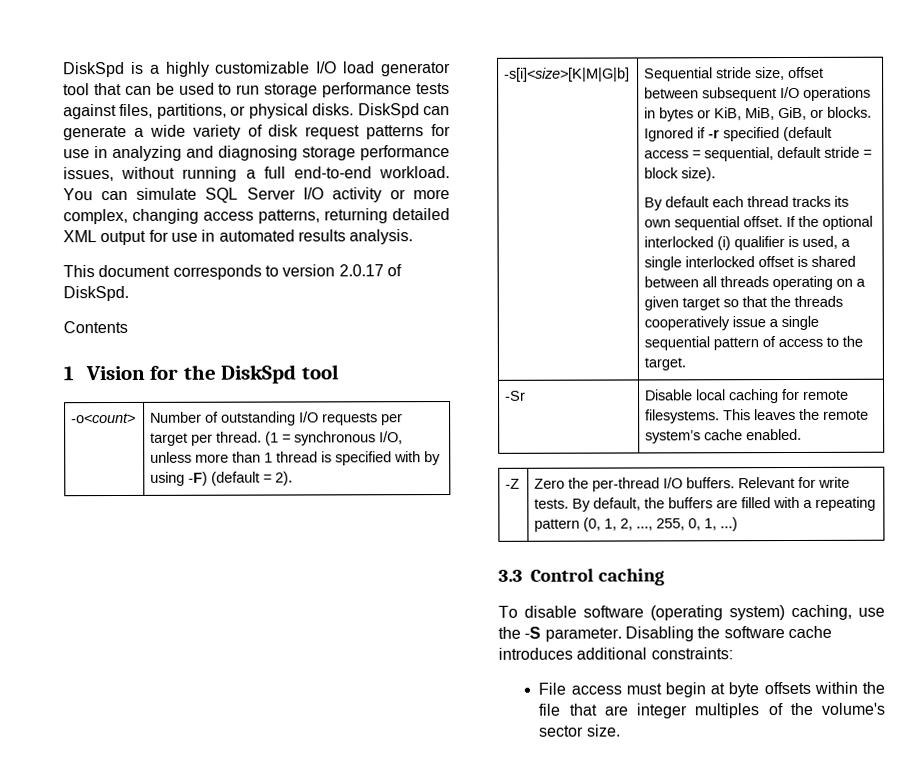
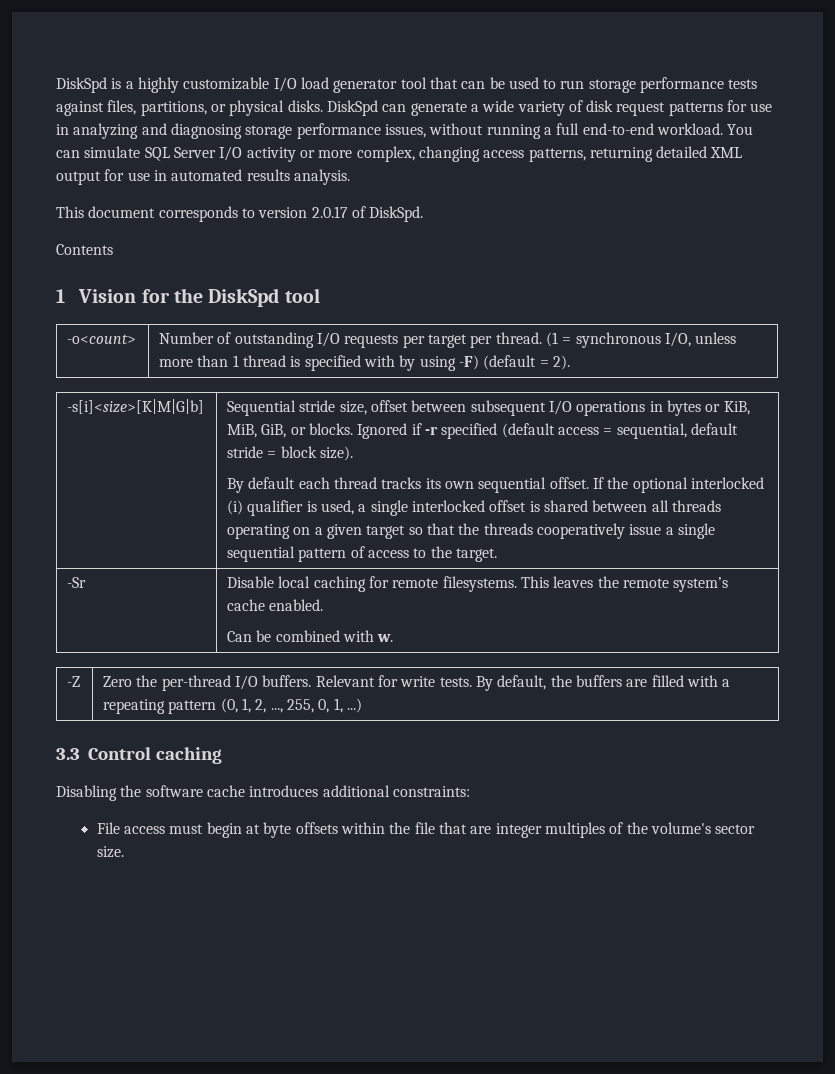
(803, 434) none -> [227,630,394,642] // Can be combined with w.
[498,604,885,621] [498,626,622,642] To disable software (operating system) caching, use the -S parameter. -> (222, 755) none

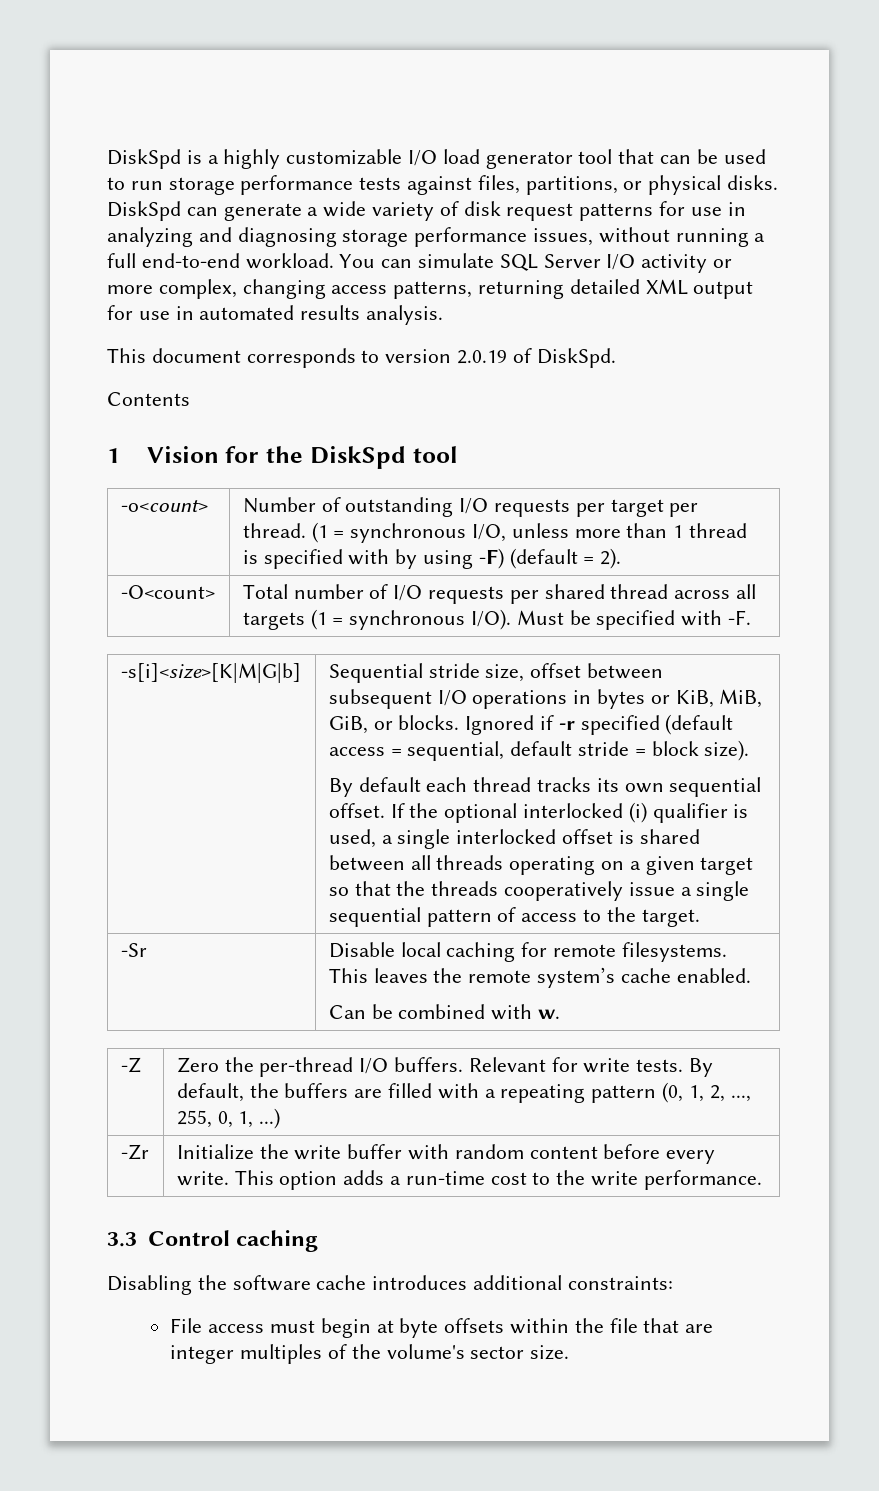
[311,206,348,218] 2.0.17 -> [457,350,508,364] 2.0.19
(570, 362) none -> [120,585,215,599] [242,584,757,604] [242,609,752,630] // -O<count> | Total number of I/O requests per shared thread across all targets (1 = synchronous I/O). Must be specified with -F.
(362, 705) none -> [120,1144,149,1160] [176,1144,716,1164] [176,1170,762,1190] // -Zr | Initialize the write buffer with random content before every write. This option adds a run-time cost to the write performance.

